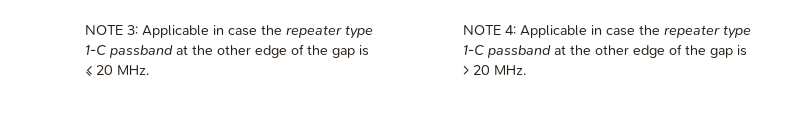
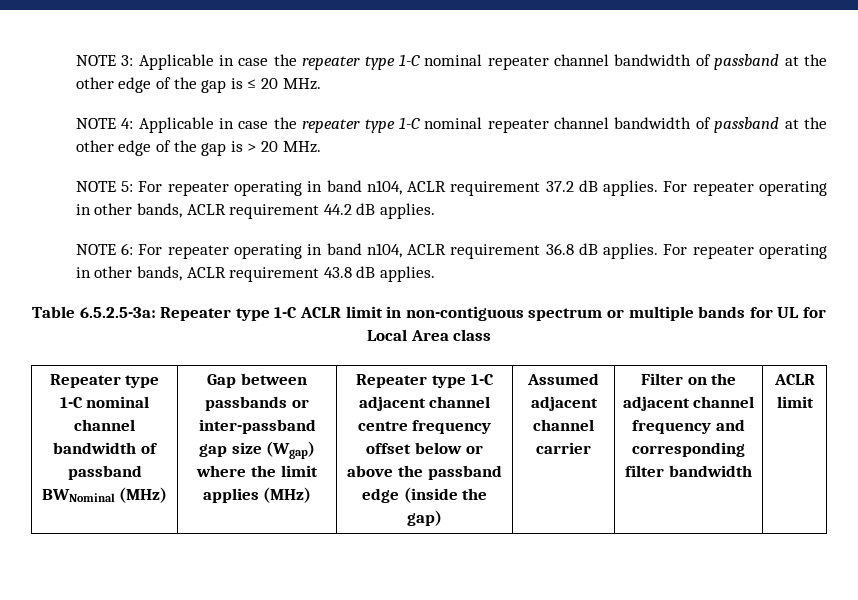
(108, 50) none -> [424,54,711,70] nominal repeater channel bandwidth of
(486, 50) none -> [424,117,711,133] nominal repeater channel bandwidth of
(527, 70) none -> [75,180,827,196] [75,203,435,219] [75,243,827,259] [75,266,435,282] [32,306,826,321] [366,329,492,341] [49,374,160,388] [59,396,150,408] [74,419,135,431] [53,442,158,454] [67,465,142,480] [41,487,168,503] [207,373,307,388] [205,396,309,411] [198,419,316,434] [198,441,316,459] [196,465,318,477] [202,487,312,503] [356,374,494,388] [358,396,491,411] [357,420,492,434] [366,442,483,454] [347,465,502,480] [361,487,488,503] [407,510,442,526] [527,373,599,385] [530,396,598,411] [533,419,594,431] [536,442,591,454] [640,373,737,385] [622,396,755,411] [632,419,745,434] [632,442,745,457] [625,465,752,477] [773,374,815,385] [776,396,814,408] // NOTE 5: For repeater operating in band n104, ACLR requirement 37.2 dB applies. For repeater operating in other bands, ACLR requirement 44.2 dB applies. // NOTE 6: For repeater operating in band n104, ACLR requirement 36.8 dB applies. For repeater operating in other bands, ACLR requirement 43.8 dB applies. // Table 6.5.2.5-3a: Repeater type 1-C ACLR limit in non-contiguous spectrum or multiple bands for UL for Local Area class // Repeater type 1-C nominal channel bandwidth of passband BWNominal (MHz) | Gap between passbands or inter-passband gap size (Wgap) where the limit applies (MHz) | Repeater type 1-C adjacent channel centre frequency offset below or above the passband edge (inside the gap) | Assumed adjacent channel carrier | Filter on the adjacent channel frequency and corresponding filter bandwidth | ACLR limit

